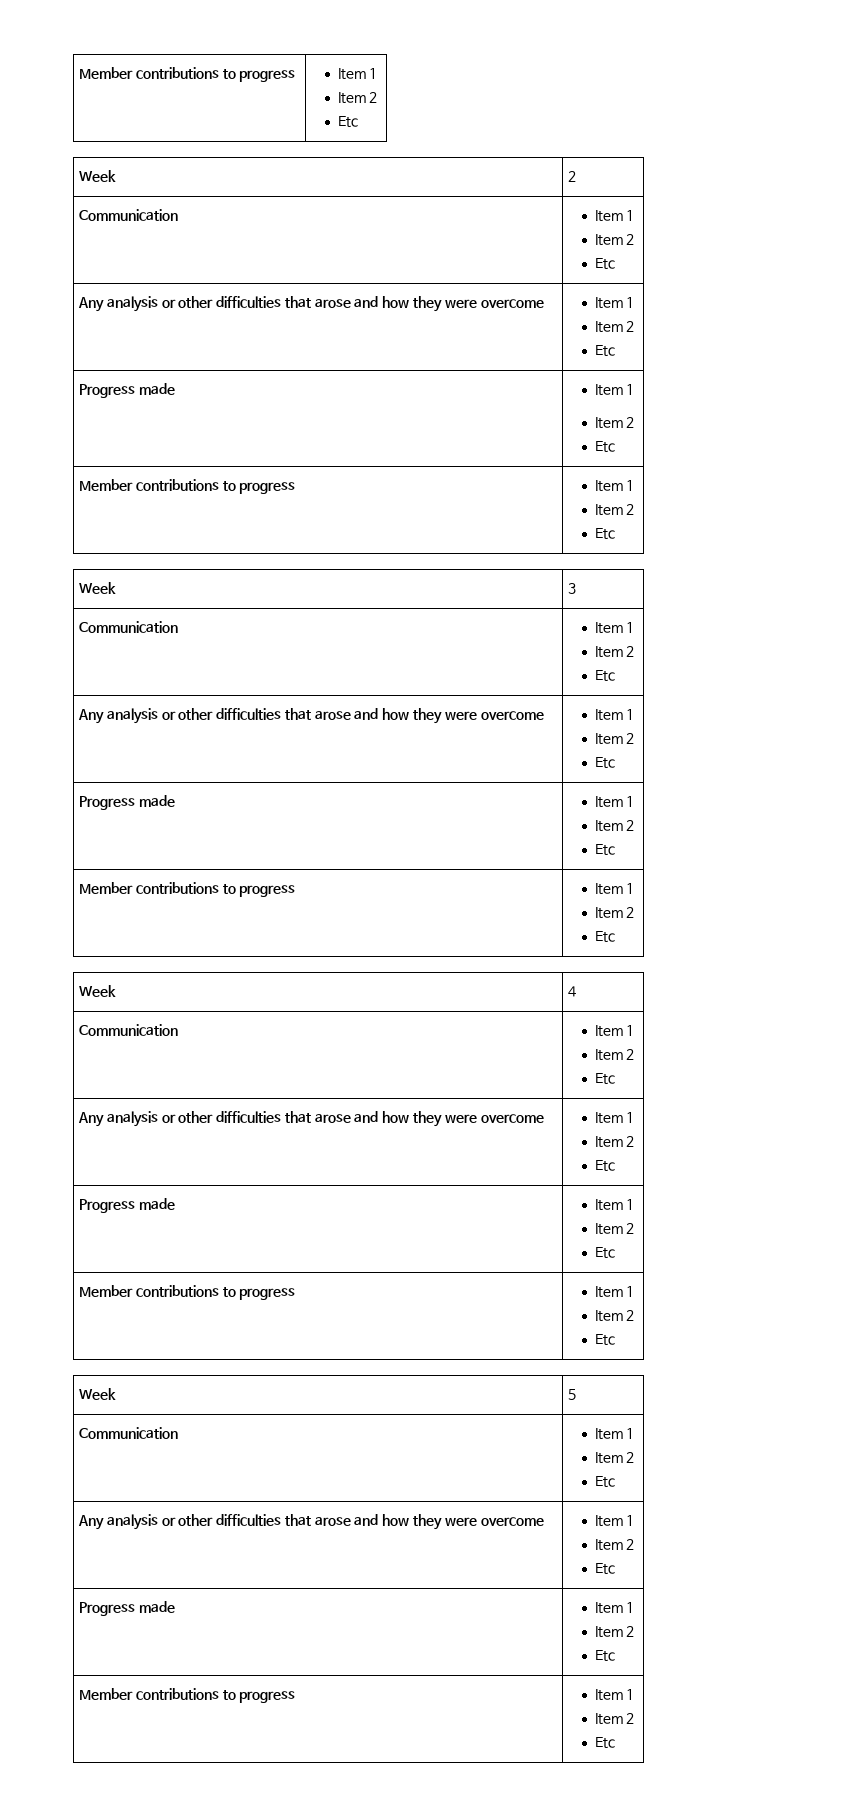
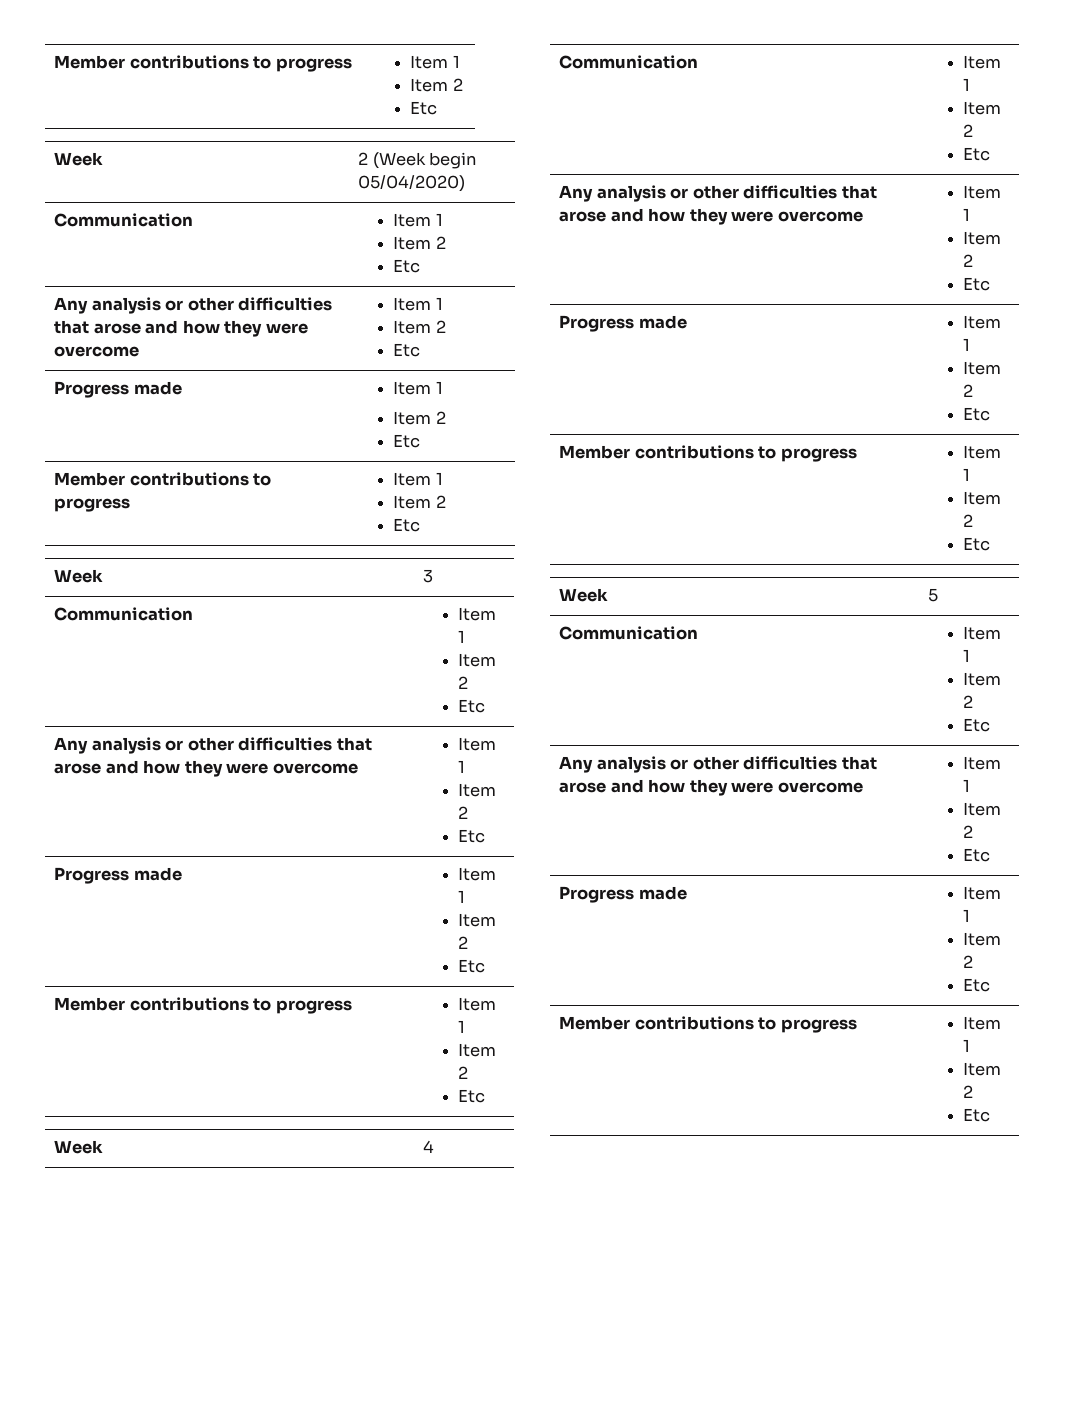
(576, 176) none -> [372,152,478,169] [358,175,466,192] (Week begin 05/04/2020)

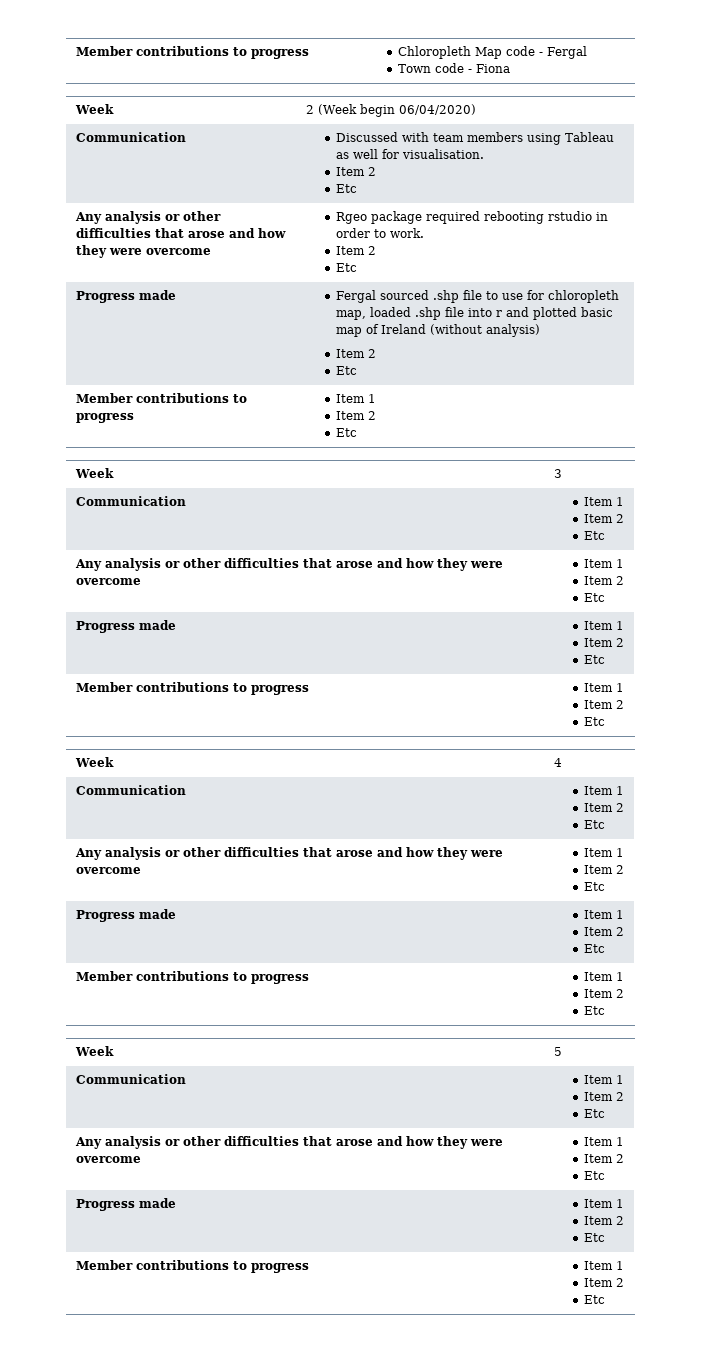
[54,55,352,72] [410,55,460,69] [410,78,463,92] [410,101,438,115] Member contributions to progress | Item 1 // Item 2 // Etc -> [76,46,310,59] [397,46,587,59] [397,63,510,73] Member contributions to progress | Chloropleth Map code - Fergal // Town code - Fiona
[358,175,466,192] [54,213,194,227] [393,213,443,227] 05/04/2020) // Communication | Item 1 -> [399,104,477,115] [76,132,187,142] [335,132,614,145] [335,149,484,159] 06/04/2020) // Communication | Discussed with team members using Tableau as well for visualisation.
[393,297,443,311] [393,320,446,334] [393,343,421,357] [54,381,182,398] [393,381,443,395] Item 1 // Item 2 // Etc // Progress made | Item 1 -> [335,211,608,224] [335,228,424,238] [335,246,376,255] [335,263,357,272] [76,290,177,303] [335,290,619,303] [335,307,613,320] [335,324,540,337] Rgeo package required rebooting rstudio in order to work. // Item 2 // Etc // Progress made | Fergal sourced .shp file to use for chloropleth map, loaded .shp file into r and plotted basic map of Ireland (without analysis)

